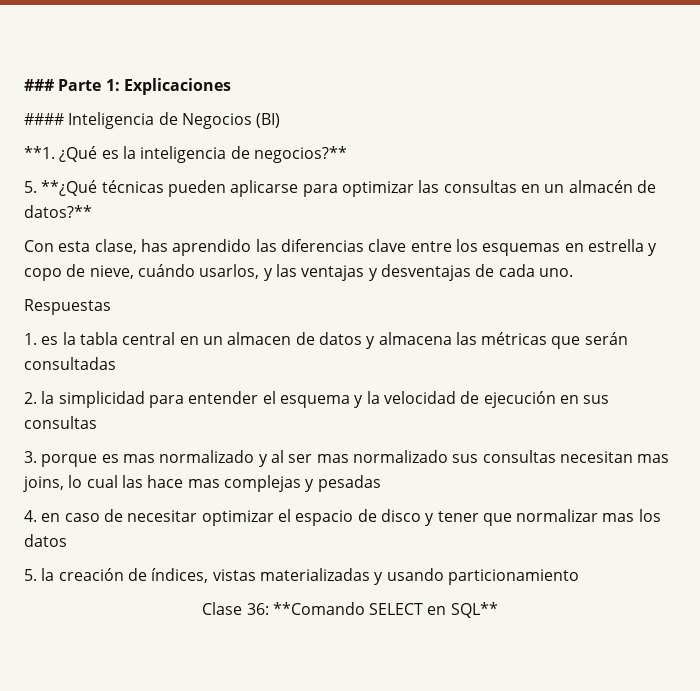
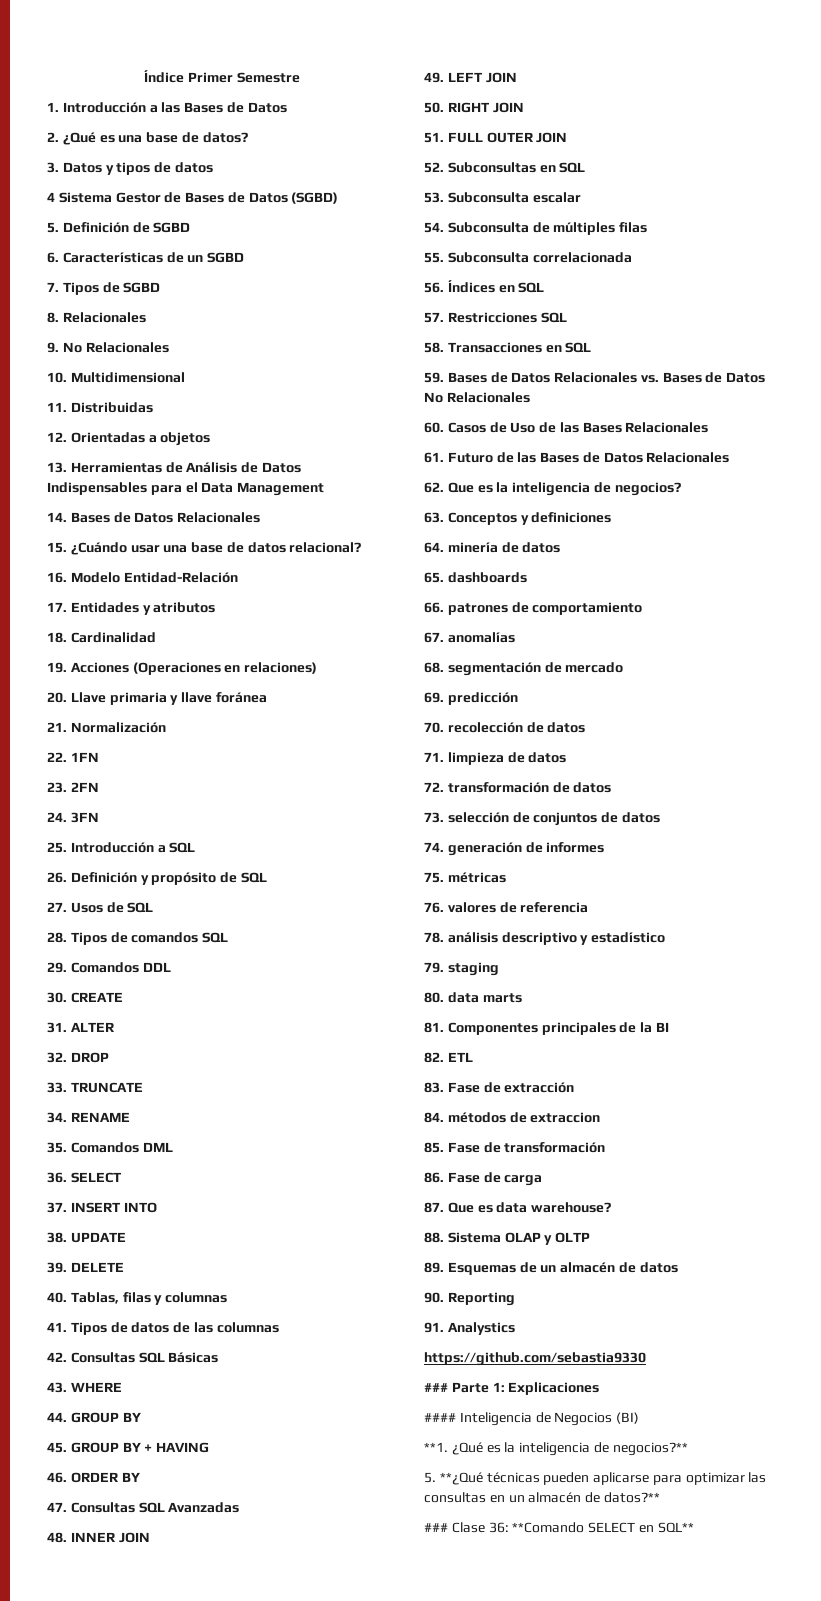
(24, 85) none -> [144,70,300,83] [47,102,287,113] [47,132,248,145] [47,162,213,175] [47,192,339,204] [47,222,191,233] [47,252,245,263] [47,282,161,295] [47,312,146,323] [47,342,169,353] [47,372,185,383] [47,402,153,413] [47,432,211,446] [47,462,301,473] [47,482,325,496] [47,512,261,523] [47,542,362,555] [47,572,238,583] [47,602,216,615] [47,632,156,643] [47,662,318,675] [47,692,267,705] [47,722,166,733] [47,752,99,762] [47,782,99,793] [47,812,99,823] [47,842,196,853] [47,872,267,885] [47,902,154,913] [47,932,229,945] [47,962,171,973] [47,992,123,1003] [47,1022,115,1033] [47,1052,109,1063] [47,1082,143,1093] [47,1112,130,1123] [47,1142,173,1153] [47,1172,122,1183] [47,1202,157,1213] [47,1232,126,1243] [47,1262,124,1273] [47,1292,228,1305] [47,1322,279,1335] [47,1352,219,1363] [47,1382,122,1393] [47,1412,141,1423] [47,1442,210,1453] [47,1472,140,1483] [47,1502,240,1513] [47,1532,150,1543] [424,72,517,83] [424,102,524,113] [424,132,568,143] [424,162,586,173] [424,192,581,203] [424,222,648,235] [424,252,632,263] [424,280,545,293] [424,312,567,323] [424,342,592,353] [424,372,766,383] [424,392,530,403] [424,422,709,433] [424,452,730,463] [424,482,681,496] [424,512,612,525] [424,542,561,553] [424,572,527,583] [424,602,643,615] [424,632,515,643] [424,662,624,676] [424,692,518,705] [424,722,586,733] [424,752,567,765] [424,782,612,793] [424,812,660,826] [424,842,605,856] [424,872,506,883] [424,902,589,913] [424,932,666,945] [424,962,499,976] [424,992,522,1003] [424,1022,669,1035] [424,1052,473,1063] [424,1082,575,1093] [424,1112,601,1123] [424,1142,606,1153] [424,1172,543,1186] [424,1202,612,1213] [424,1232,591,1245] [424,1262,678,1275] [424,1292,515,1306] [424,1322,515,1335] [424,1352,646,1366] Índice Primer Semestre // 1. Introducción a las Bases de Datos // 2. ¿Qué es una base de datos? // 3. Datos y tipos de datos // 4 Sistema Gestor de Bases de Datos (SGBD) // 5. Definición de SGBD // 6. Características de un SGBD // 7. Tipos de SGBD // 8. Relacionales // 9. No Relacionales // 10. Multidimensional // 11. Distribuidas // 12. Orientadas a objetos // 13. Herramientas de Análisis de Datos Indispensables para el Data Management // 14. Bases de Datos Relacionales // 15. ¿Cuándo usar una base de datos relacional? // 16. Modelo Entidad-Relación // 17. Entidades y atributos // 18. Cardinalidad // 19. Acciones (Operaciones en relaciones) // 20. Llave primaria y llave foránea // 21. Normalización // 22. 1FN // 23. 2FN // 24. 3FN // 25. Introducción a SQL // 26. Definición y propósito de SQL // 27. Usos de SQL // 28. Tipos de comandos SQL // 29. Comandos DDL // 30. CREATE // 31. ALTER // 32. DROP // 33. TRUNCATE // 34. RENAME // 35. Comandos DML // 36. SELECT // 37. INSERT INTO // 38. UPDATE // 39. DELETE // 40. Tablas, filas y columnas // 41. Tipos de datos de las columnas // 42. Consultas SQL Básicas // 43. WHERE // 44. GROUP BY // 45. GROUP BY + HAVING // 46. ORDER BY // 47. Consultas SQL Avanzadas // 48. INNER JOIN // 49. LEFT JOIN // 50. RIGHT JOIN // 51. FULL OUTER JOIN // 52. Subconsultas en SQL // 53. Subconsulta escalar // 54. Subconsulta de múltiples filas // 55. Subconsulta correlacionada // 56. Índices en SQL // 57. Restricciones SQL // 58. Transacciones en SQL // 59. Bases de Datos Relacionales vs. Bases de Datos No Relacionales // 60. Casos de Uso de las Bases Relacionales // 61. Futuro de las Bases de Datos Relacionales // 62. Que es la inteligencia de negocios? // 63. Conceptos y definiciones // 64. minería de datos // 65. dashboards // 66. patrones de comportamiento // 67. anomalías // 68. segmentación de mercado // 69. predicción // 70. recolección de datos // 71. limpieza de datos // 72. transformación de datos // 73. selección de conjuntos de datos // 74. generación de informes // 75. métricas // 76. valores de referencia // 78. análisis descriptivo y estadístico // 79. staging // 80. data marts // 81. Componentes principales de la BI // 82. ETL // 83. Fase de extracción // 84. métodos de extraccion // 85. Fase de transformación // 86. Fase de carga // 87. Que es data warehouse? // 88. Sistema OLAP y OLTP // 89. Esquemas de un almacén de datos // 90. Reporting // 91. Analystics // https://github.com/sebastia9330 //
[24,239,658,256] [24,264,573,281] [24,299,111,315] [24,332,628,349] [24,357,116,370] [24,391,610,408] [24,416,97,429] [24,450,670,467] [23,475,381,492] [24,509,661,526] [24,534,67,547] [24,568,579,585] Con esta clase, has aprendido las diferencias clave entre los esquemas en estrella y copo de nieve, cuándo usarlos, y las ventajas y desventajas de cada uno. // Respuestas // 1. es la tabla central en un almacen de datos y almacena las métricas que serán consultadas // 2. la simplicidad para entender el esquema y la velocidad de ejecución en sus consultas // 3. porque es mas normalizado y al ser mas normalizado sus consultas necesitan mas joins, lo cual las hace mas complejas y pesadas // 4. en caso de necesitar optimizar el espacio de disco y tener que normalizar mas los datos // 5. la creación de índices, vistas materializadas y usando particionamiento // -> [424,1523,448,1532] ###

